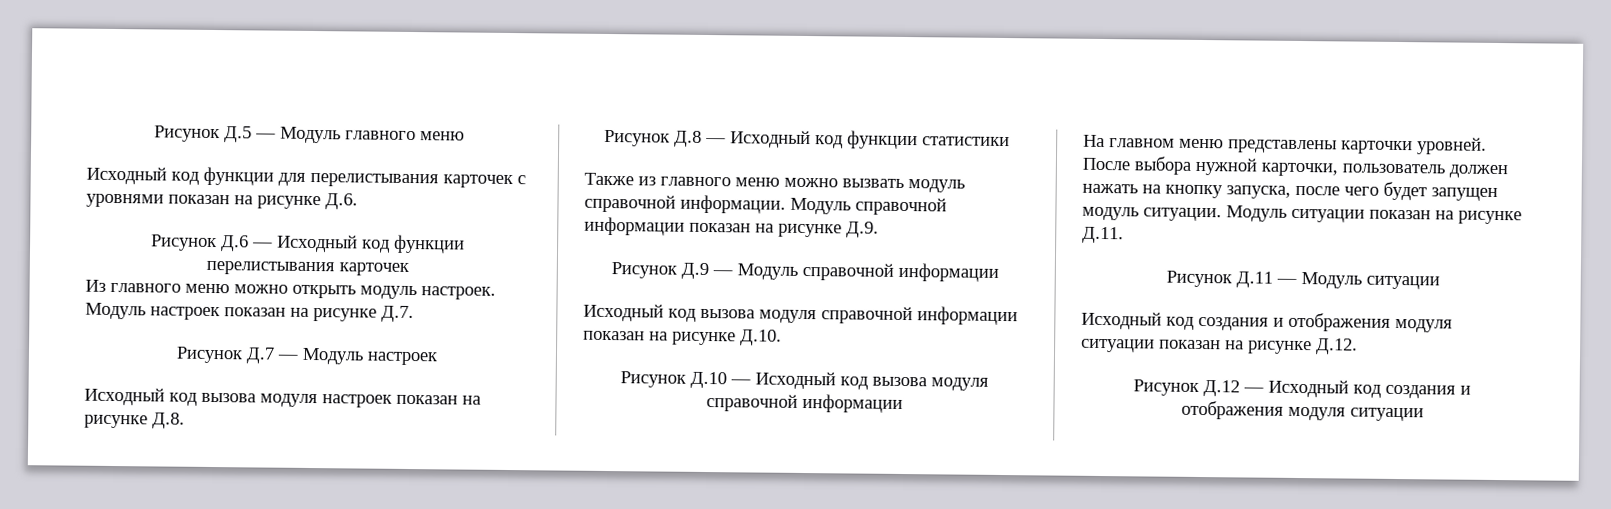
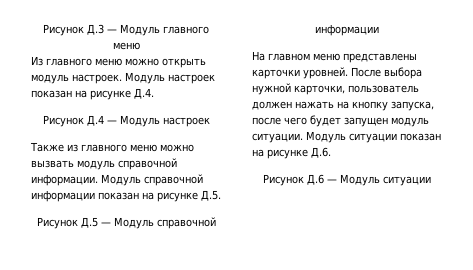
[153,125,252,143] Рисунок Д.5 -> [43,24,104,36] Рисунок Д.3
[86,166,526,189] [86,193,358,210] [151,234,465,254] [205,260,409,276] // Исходный код функции для перелистывания карточек с уровнями показан на рисунке Д.6. // Рисунок Д.6 — Исходный код функции перелистывания карточек -> (140, 46) none
[381,305,414,323] [175,346,275,364] Д.7. // Рисунок Д.7 -> [134,88,154,99] [42,115,104,127] Д.4. // Рисунок Д.4
[84,387,481,408] [84,412,185,429] [604,129,1010,150] // Исходный код вызова модуля настроек показан на рисунке Д.8. // Рисунок Д.8 — Исходный код функции статистики -> (210, 122) none
[846,221,879,238] [611,262,709,280] Д.9. // Рисунок Д.9 -> [201,190,221,201] [36,217,98,229] Д.5. // Рисунок Д.5
[583,303,1018,326] [583,329,782,346] [619,371,989,391] [705,393,903,413] // Исходный код вызова модуля справочной информации показан на рисунке Д.10. // Рисунок Д.10 — Исходный код вызова модуля справочной информации -> (379, 30) none
[1082,226,1124,244] [1166,270,1273,288] Д.11. // Рисунок Д.11 -> [311,147,331,158] [263,174,324,186] Д.6. // Рисунок Д.6
[1081,311,1453,333] [1081,338,1358,355] [1133,379,1471,399] [1180,400,1424,422] // Исходный код создания и отображения модуля ситуации показан на рисунке Д.12. // Рисунок Д.12 — Исходный код создания и отображения модуля ситуации -> (431, 181) none

